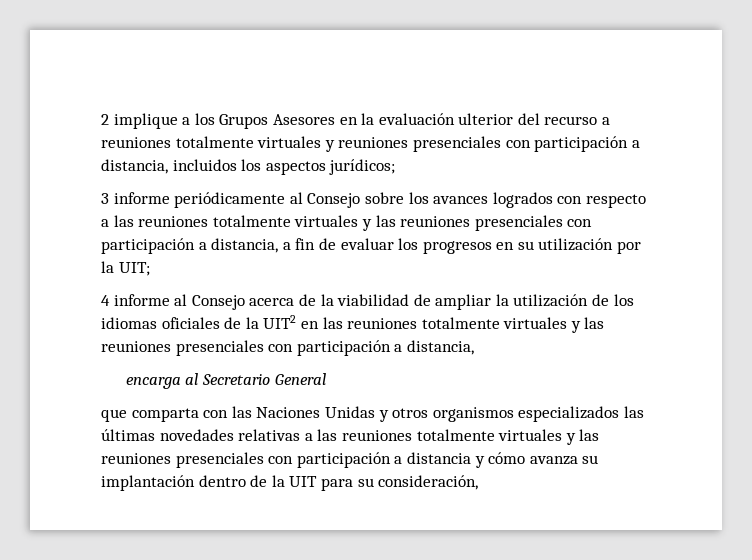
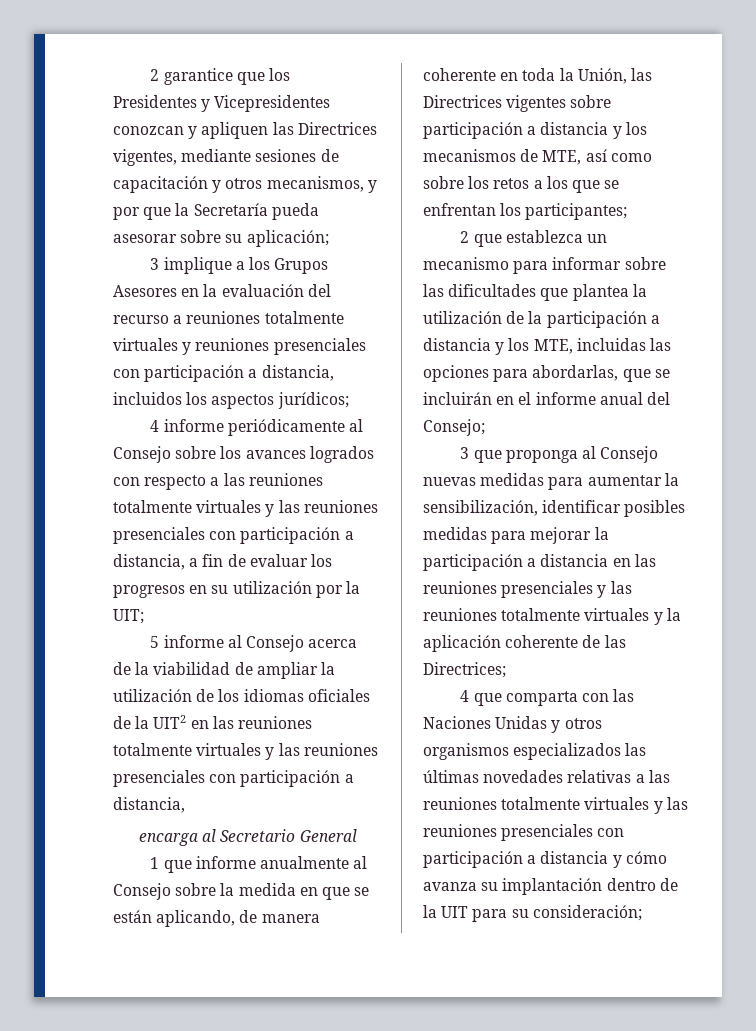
[101,114,109,125] 2 -> [150,68,290,85] [113,95,331,112] [113,122,377,139] [113,149,339,166] [113,176,377,193] [113,203,319,220] [113,230,329,247] [150,258,160,270] 2 garantice que los Presidentes y Vicepresidentes conozcan y apliquen las Directrices vigentes, mediante sesiones de capacitación y otros mecanismos, y por que la Secretaría pueda asesorar sobre su aplicación; // 3
[458,113,514,125] ulterior -> (304, 290) none
[101,193,109,204] 3 -> [150,420,160,432] 4
[101,295,110,306] 4 -> [150,636,160,648] 5
(326, 379) none -> [150,856,368,873] [113,883,370,900] [113,910,320,927] [423,68,652,84] [423,95,612,112] [423,122,647,139] [423,149,652,165] [423,176,620,193] [423,203,628,220] [460,230,607,247] [423,257,666,274] [423,284,647,301] [423,311,660,328] [423,338,671,355] [423,365,670,382] [423,392,670,405] [423,419,485,436] [460,446,659,463] [423,473,679,490] [423,500,686,517] [423,527,609,544] [423,554,656,571] [423,581,632,598] [423,608,681,625] [423,635,626,652] [423,662,506,678] [460,690,470,702] 1 que informe anualmente al Consejo sobre la medida en que se están aplicando, de manera coherente en toda la Unión, las Directrices vigentes sobre participación a distancia y los mecanismos de MTE, así como sobre los retos a los que se enfrentan los participantes; // 2 que establezca un mecanismo para informar sobre las dificultades que plantea la utilización de la participación a distancia y los MTE, incluidas las opciones para abordarlas, que se incluirán en el informe anual del Consejo; // 3 que proponga al Consejo nuevas medidas para aumentar la sensibilización, identificar posibles medidas para mejorar la participación a distancia en las reuniones presenciales y las reuniones totalmente virtuales y la aplicación coherente de las Directrices; // 4
[378,475,479,490] consideración, -> [532,905,642,921] consideración;

